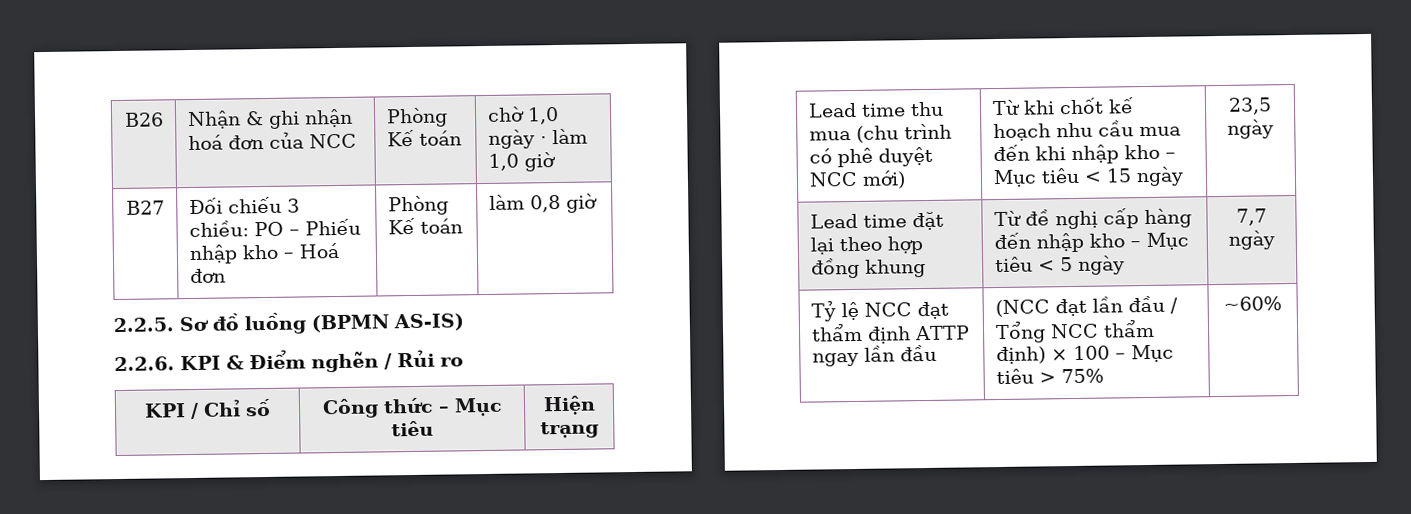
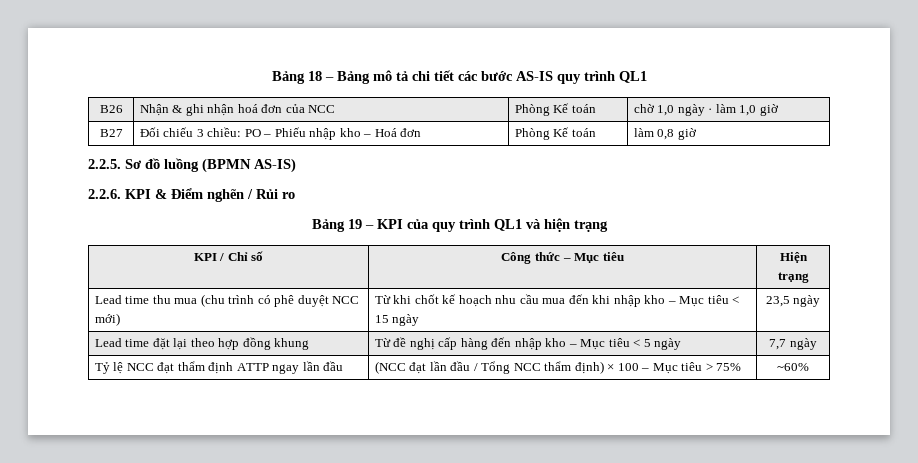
(123, 119) none -> [271,70,647,84] Bảng 18 – Bảng mô tả chi tiết các bước AS-IS quy trình QL1 //
(464, 362) none -> [311,218,608,232] // Bảng 19 – KPI của quy trình QL1 và hiện trạng

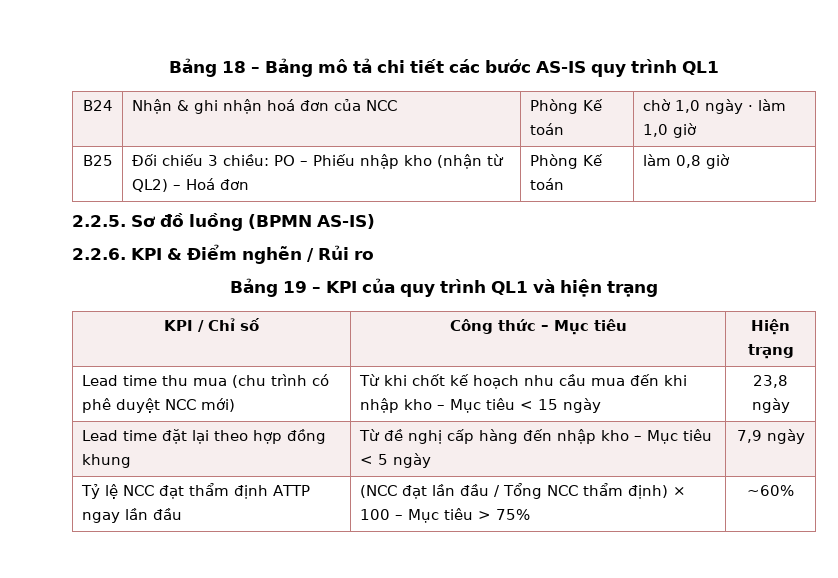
[99,105,123,113] B26 -> [82,100,113,111] B24
[99,129,123,137] B27 -> [82,155,113,166] B25
(361, 132) none -> [436,154,504,169] [131,179,168,192] (nhận từ QL2)
[765,296,790,307] 23,5 -> [753,375,788,388] 23,8
[769,339,787,350] 7,7 -> [736,430,762,443] 7,9

